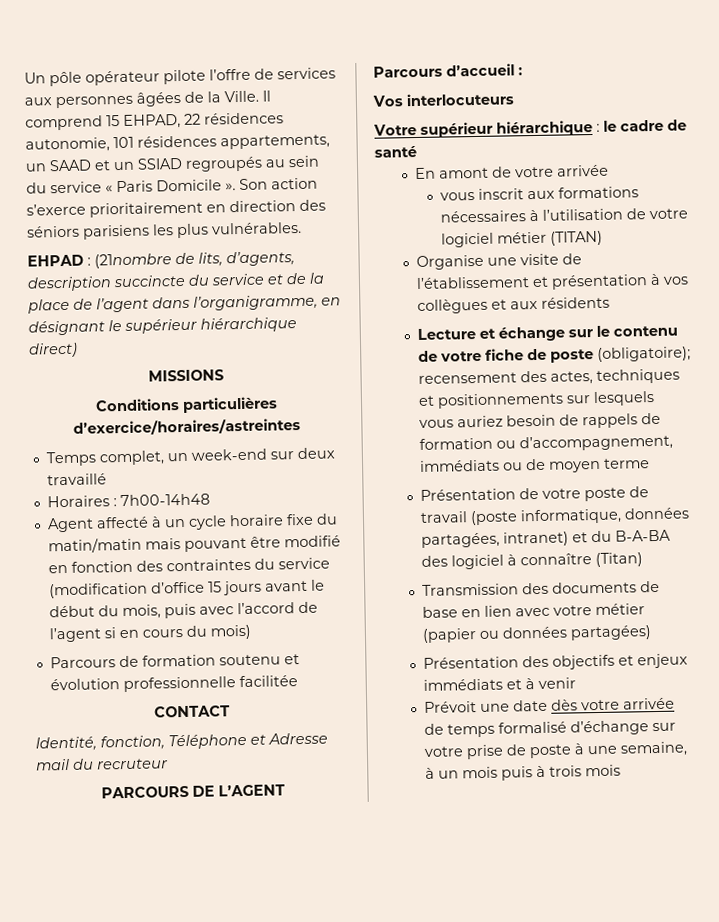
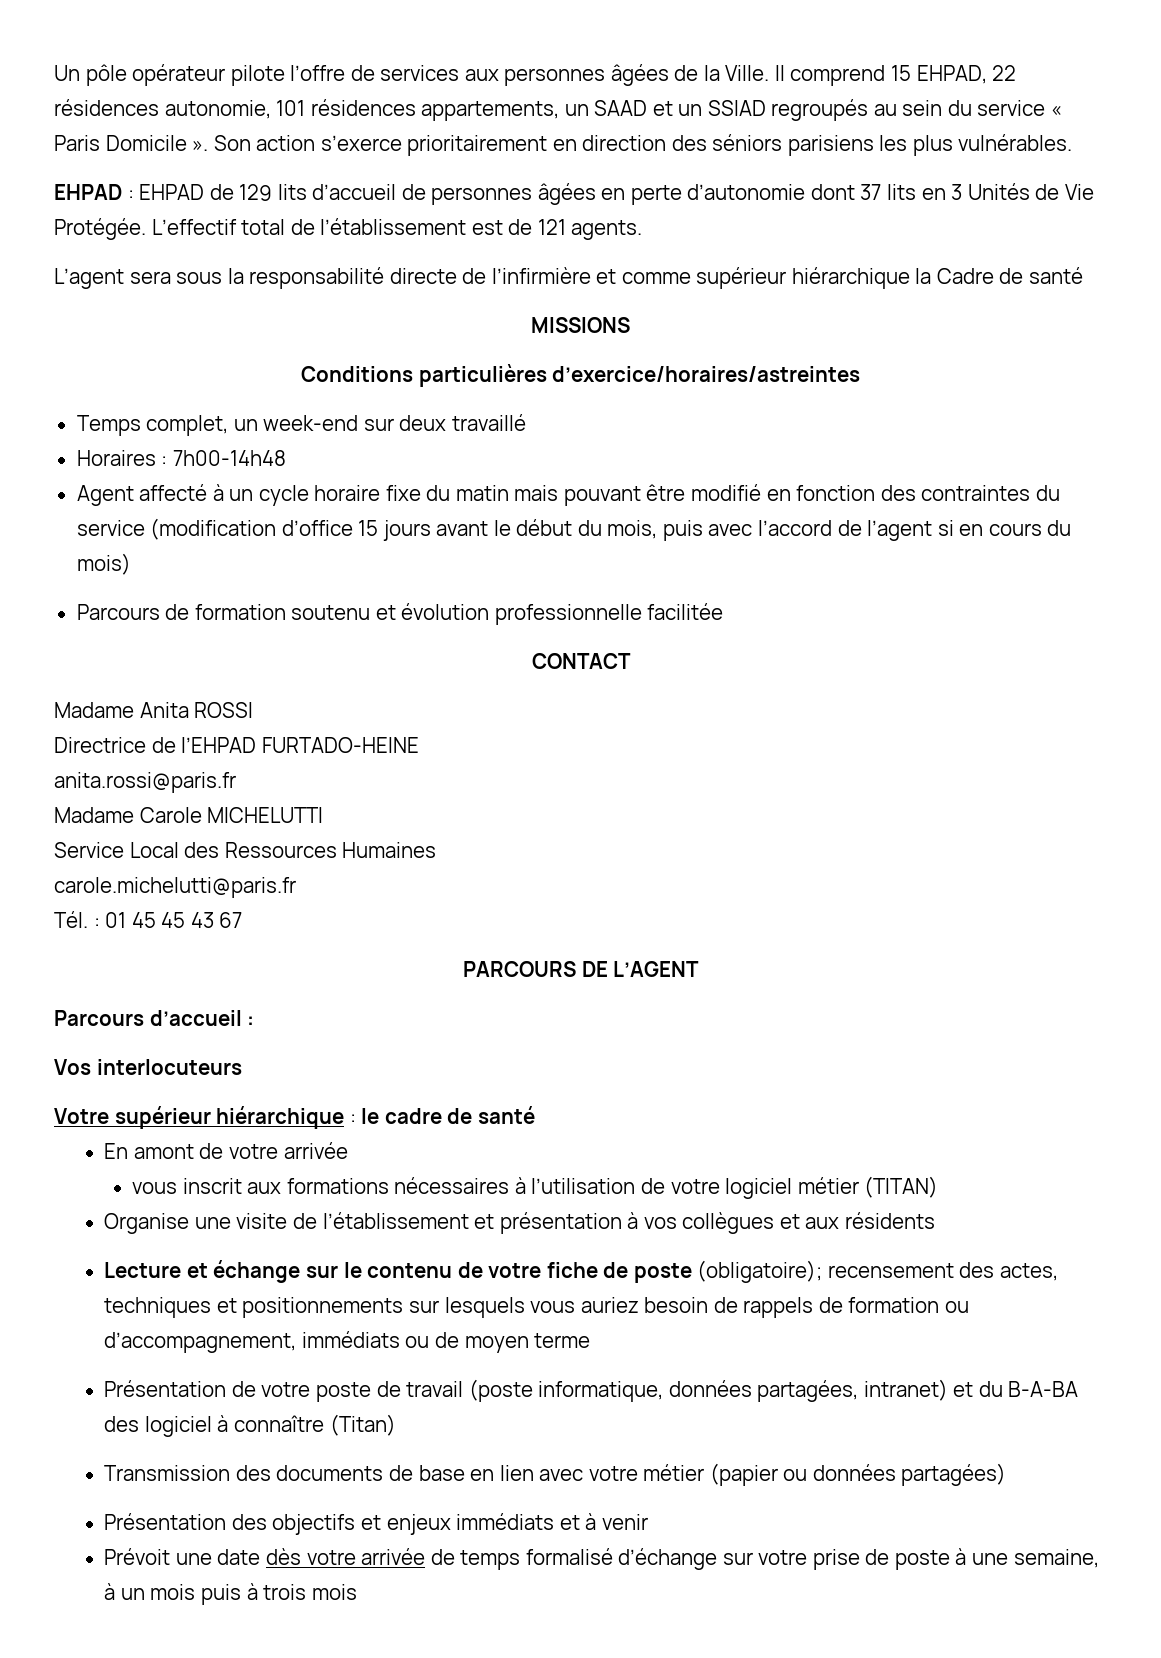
[94,251,295,269] [27,272,324,292] [28,294,341,314] [28,317,297,336] [28,342,78,358] (21nombre de lits, d’agents, description succincte du service et de la place de l’agent dans l’organigramme, en désignant le supérieur hiérarchique direct) -> [139,183,1094,205] [54,218,643,240] [54,267,1084,289] EHPAD de 129 lits d’accueil de personnes âgées en perte d’autonomie dont 37 lits en 3 Unités de Vie Protégée. L’effectif total de l’établissement est de 121 agents. // L’agent sera sous la responsabilité directe de l’infirmière et comme supérieur hiérarchique la Cadre de santé
[47,537,142,554] matin/matin -> [455,485,509,501] matin
[35,732,328,752] [36,758,169,771] Identité, fonction, Téléphone et Adresse mail du recruteur -> [54,702,254,718] [54,737,419,753] [54,772,236,793] [54,807,324,823] [54,842,437,858] [54,877,296,898] [54,911,243,928] Madame Anita ROSSI // Directrice de l’EHPAD FURTADO-HEINE // anita.rossi@paris.fr // Madame Carole MICHELUTTI // Service Local des Ressources Humaines // carole.michelutti@paris.fr // Tél. : 01 45 45 43 67

